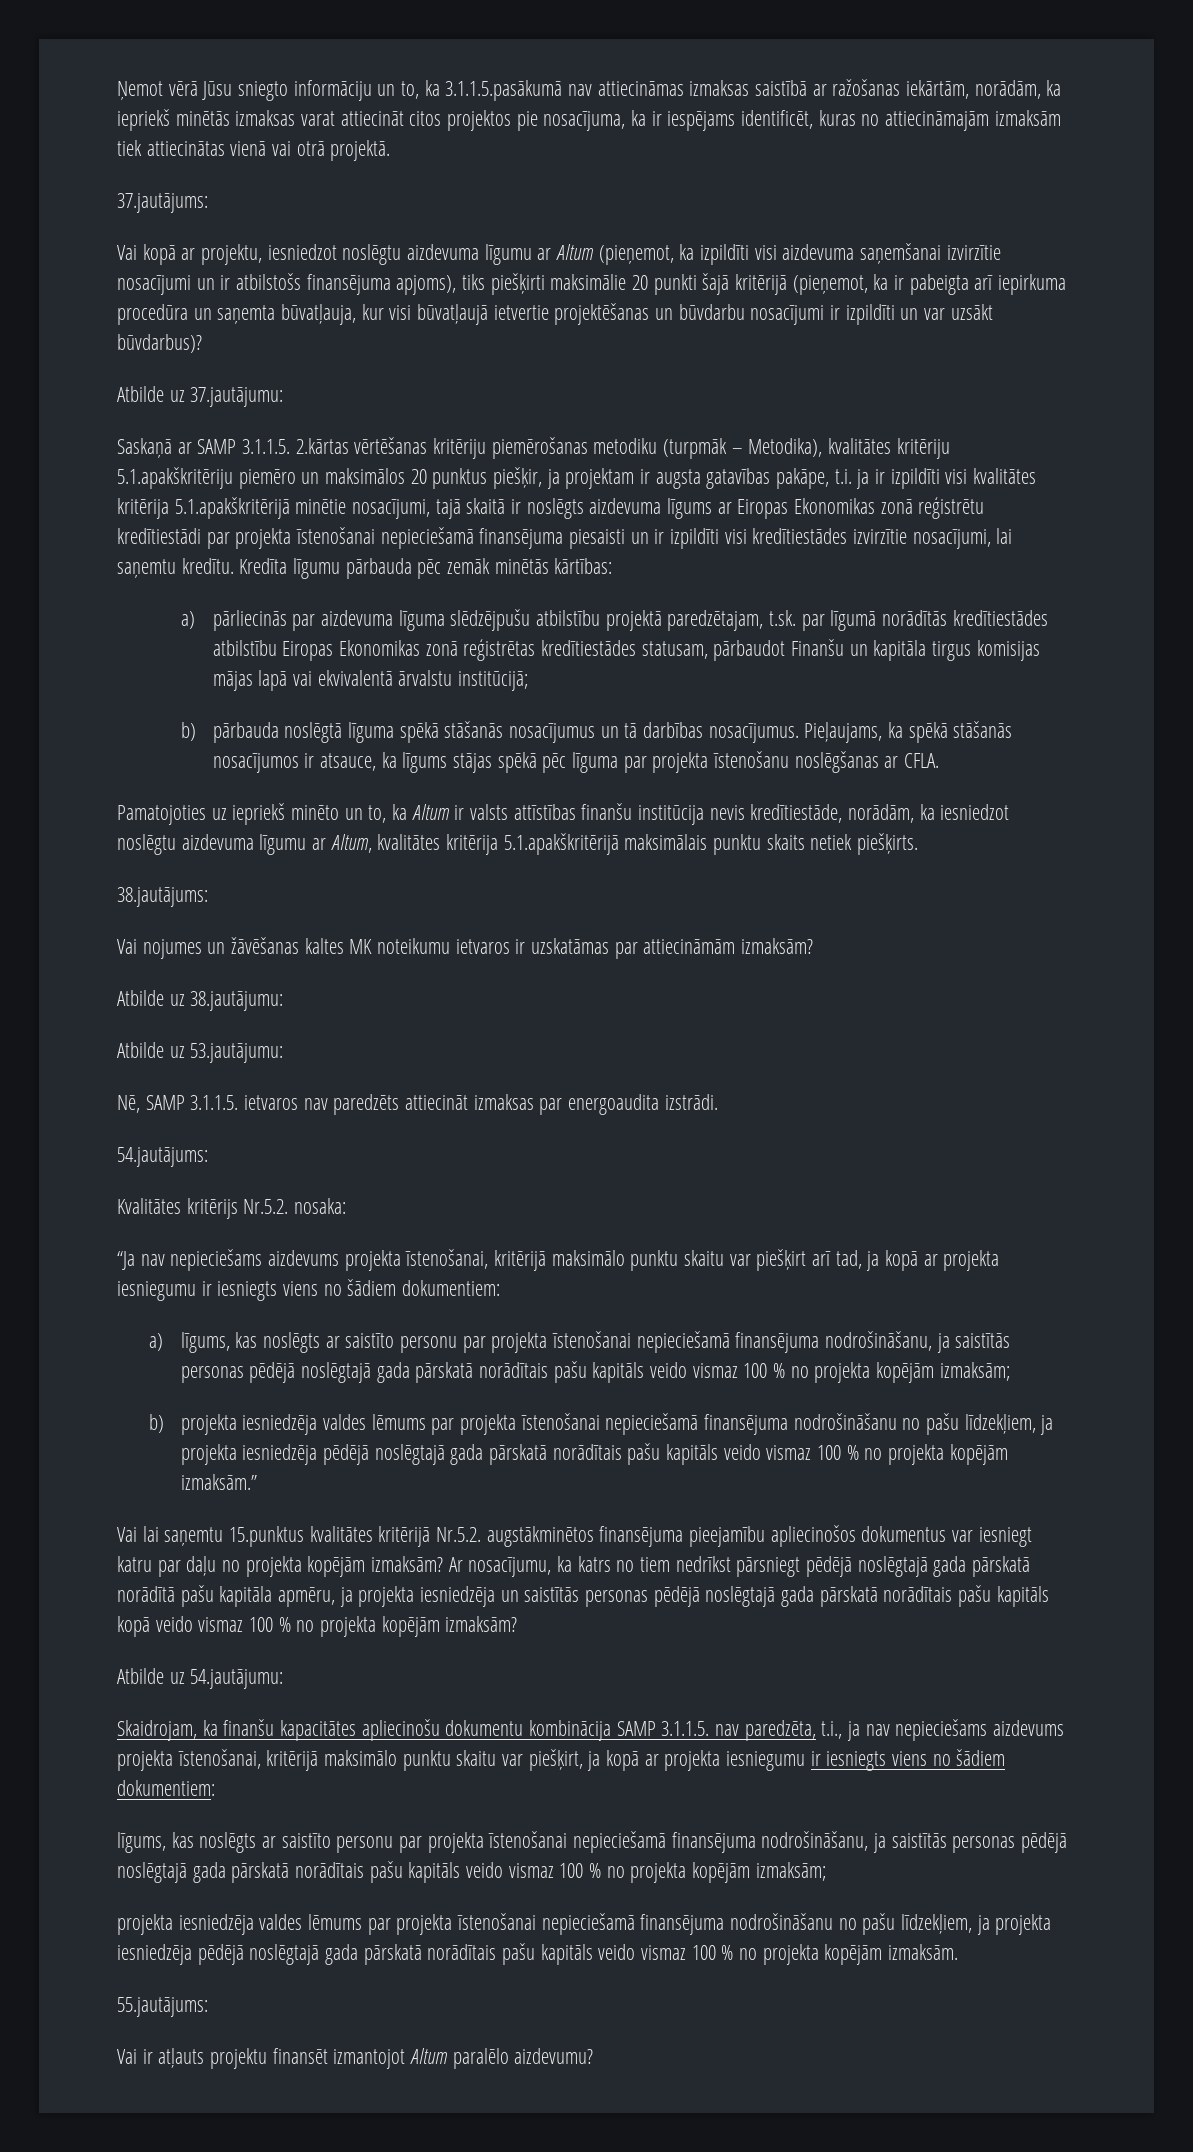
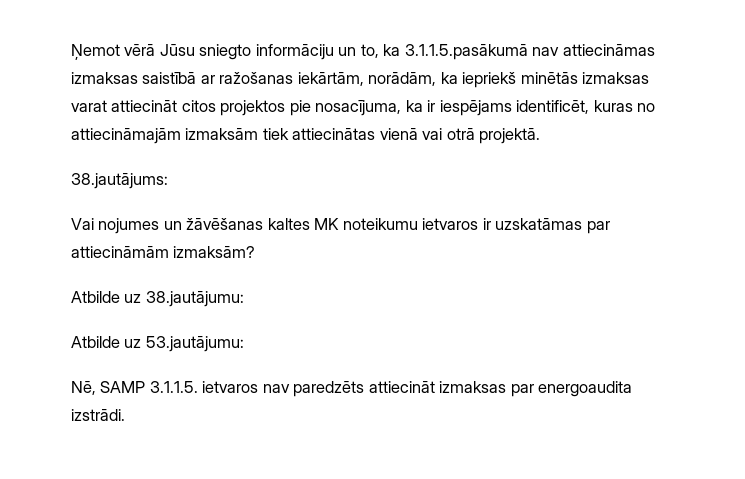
[117,193,208,213] [117,243,1001,265] [117,273,1067,295] [117,303,993,325] [117,334,202,353] [117,386,284,407] [117,437,950,459] [117,467,1037,489] [117,497,985,519] [117,527,1013,549] [117,558,613,579] [180,609,1048,631] [212,639,1040,661] [212,670,528,691] [180,721,1013,743] [212,751,939,773] [117,803,1010,825] [117,833,919,855] // 37.jautājums: // Vai kopā ar projektu, iesniedzot noslēgtu aizdevuma līgumu ar Altum (pieņemot, ka izpildīti visi aizdevuma saņemšanai izvirzītie nosacījumi un ir atbilstošs finansējuma apjoms), tiks piešķirti maksimālie 20 punkti šajā kritērijā (pieņemot, ka ir pabeigta arī iepirkuma procedūra un saņemta būvatļauja, kur visi būvatļaujā ietvertie projektēšanas un būvdarbu nosacījumi ir izpildīti un var uzsākt būvdarbus)? // Atbilde uz 37.jautājumu: // Saskaņā ar SAMP 3.1.1.5. 2.kārtas vērtēšanas kritēriju piemērošanas metodiku (turpmāk – Metodika), kvalitātes kritēriju 5.1.apakškritēriju piemēro un maksimālos 20 punktus piešķir, ja projektam ir augsta gatavības pakāpe, t.i. ja ir izpildīti visi kvalitātes kritērija 5.1.apakškritērijā minētie nosacījumi, tajā skaitā ir noslēgts aizdevuma līgums ar Eiropas Ekonomikas zonā reģistrētu kredītiestādi par projekta īstenošanai nepieciešamā finansējuma piesaisti un ir izpildīti visi kredītiestādes izvirzītie nosacījumi, lai saņemtu kredītu. Kredīta līgumu pārbauda pēc zemāk minētās kārtības: // a) pārliecinās par aizdevuma līguma slēdzējpušu atbilstību projektā paredzētajam, t.sk. par līgumā norādītās kredītiestādes atbilstību Eiropas Ekonomikas zonā reģistrētas kredītiestādes statusam, pārbaudot Finanšu un kapitāla tirgus komisijas mājas lapā vai ekvivalentā ārvalstu institūcijā; // b) pārbauda noslēgtā līguma spēkā stāšanās nosacījumus un tā darbības nosacījumus. Pieļaujams, ka spēkā stāšanās nosacījumos ir atsauce, ka līgums stājas spēkā pēc līguma par projekta īstenošanu noslēgšanas ar CFLA. // Pamatojoties uz iepriekš minēto un to, ka Altum ir valsts attīstības finanšu institūcija nevis kredītiestāde, norādām, ka iesniedzot noslēgtu aizdevuma līgumu ar Altum, kvalitātes kritērija 5.1.apakškritērijā maksimālais punktu skaits netiek piešķirts. -> (541, 136) none
[117,1147,208,1167] [117,1198,347,1219] [117,1249,1000,1271] [117,1279,501,1301] [148,1331,1011,1353] [180,1361,1010,1383] [148,1413,1054,1435] [180,1443,1008,1465] [180,1474,257,1490] [117,1525,1032,1547] [117,1556,1031,1577] [117,1585,1049,1607] [117,1616,518,1637] [117,1668,284,1689] [117,1719,1065,1741] [117,1749,1006,1771] [117,1780,215,1796] [117,1831,1068,1853] [117,1861,826,1883] [117,1913,1052,1935] [117,1943,959,1965] [117,1997,208,2017] [117,2048,594,2069] // 54.jautājums: // Kvalitātes kritērijs Nr.5.2. nosaka: // “Ja nav nepieciešams aizdevums projekta īstenošanai, kritērijā maksimālo punktu skaitu var piešķirt arī tad, ja kopā ar projekta iesniegumu ir iesniegts viens no šādiem dokumentiem: // a) līgums, kas noslēgts ar saistīto personu par projekta īstenošanai nepieciešamā finansējuma nodrošināšanu, ja saistītās personas pēdējā noslēgtajā gada pārskatā norādītais pašu kapitāls veido vismaz 100 % no projekta kopējām izmaksām; // b) projekta iesniedzēja valdes lēmums par projekta īstenošanai nepieciešamā finansējuma nodrošināšanu no pašu līdzekļiem, ja projekta iesniedzēja pēdējā noslēgtajā gada pārskatā norādītais pašu kapitāls veido vismaz 100 % no projekta kopējām izmaksām.” // Vai lai saņemtu 15.punktus kvalitātes kritērijā Nr.5.2. augstākminētos finansējuma pieejamību apliecinošos dokumentus var iesniegt katru par daļu no projekta kopējām izmaksām? Ar nosacījumu, ka katrs no tiem nedrīkst pārsniegt pēdējā noslēgtajā gada pārskatā norādītā pašu kapitāla apmēru, ja projekta iesniedzēja un saistītās personas pēdējā noslēgtajā gada pārskatā norādītais pašu kapitāls kopā veido vismaz 100 % no projekta kopējām izmaksām? // Atbilde uz 54.jautājumu: // Skaidrojam, ka finanšu kapacitātes apliecinošu dokumentu kombinācija SAMP 3.1.1.5. nav paredzēta, t.i., ja nav nepieciešams aizdevums projekta īstenošanai, kritērijā maksimālo punktu skaitu var piešķirt, ja kopā ar projekta iesniegumu ir iesniegts viens no šādiem dokumentiem: // līgums, kas noslēgts ar saistīto personu par projekta īstenošanai nepieciešamā finansējuma nodrošināšanu, ja saistītās personas pēdējā noslēgtajā gada pārskatā norādītais pašu kapitāls veido vismaz 100 % no projekta kopējām izmaksām; // projekta iesniedzēja valdes lēmums par projekta īstenošanai nepieciešamā finansējuma nodrošināšanu no pašu līdzekļiem, ja projekta iesniedzēja pēdējā noslēgtajā gada pārskatā norādītais pašu kapitāls veido vismaz 100 % no projekta kopējām izmaksām. // 55.jautājums: // Vai ir atļauts projektu finansēt izmantojot Altum paralēlo aizdevumu? -> (125, 415) none

